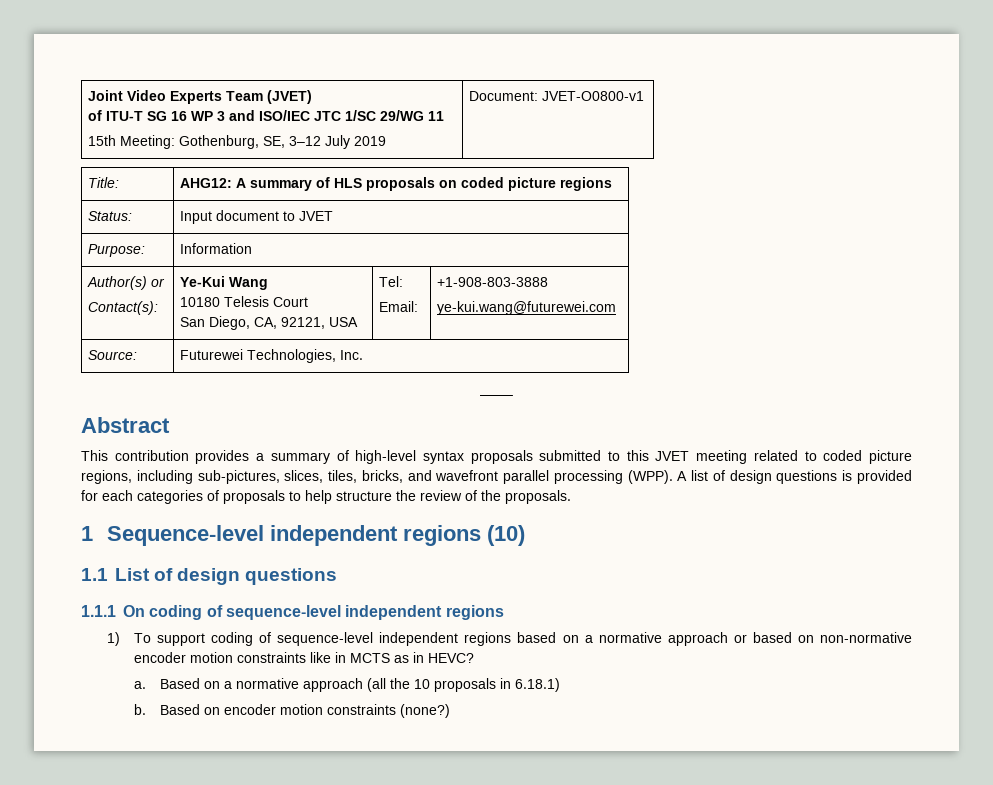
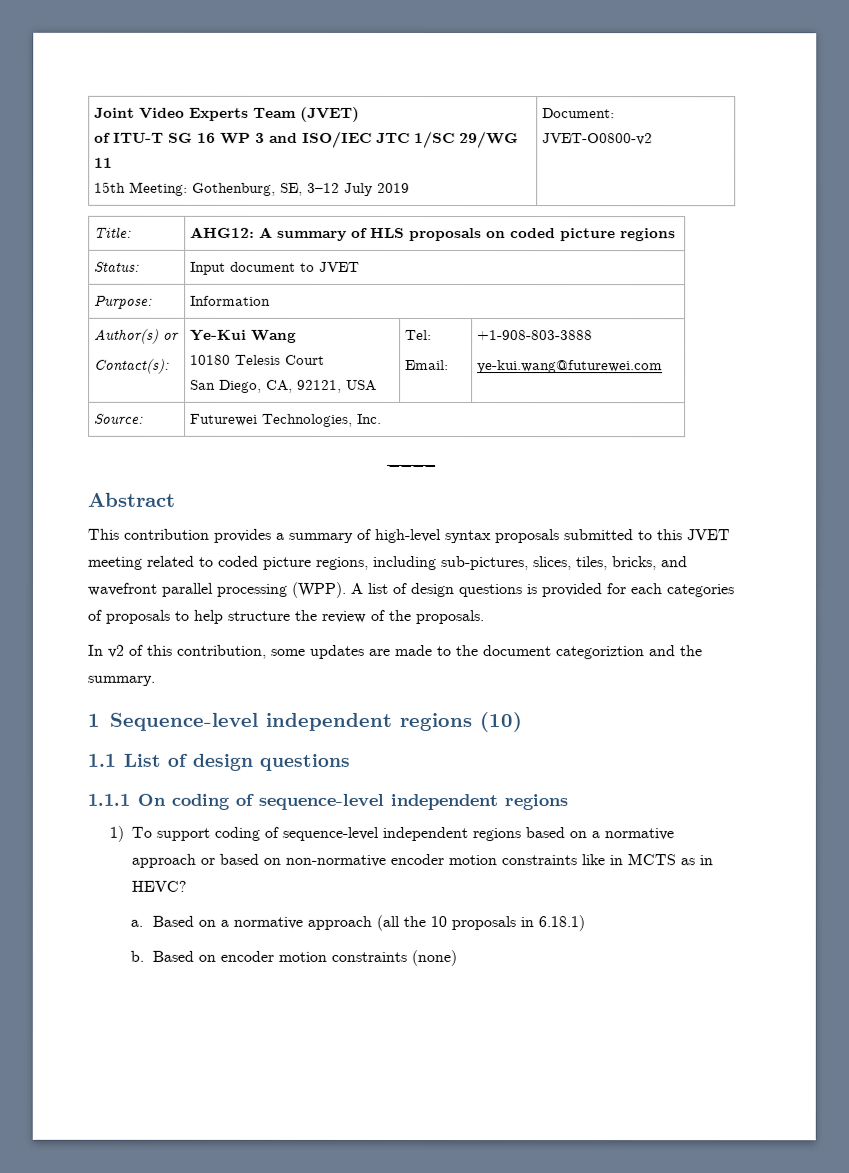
[542,91,645,101] JVET-O0800-v1 -> [542,133,654,146] JVET-O0800-v2
(571, 497) none -> [87,644,702,660] [87,675,155,686] // In v2 of this contribution, some updates are made to the document categoriztion and the summary.
[400,704,451,718] (none?) -> [411,949,458,967] (none)

